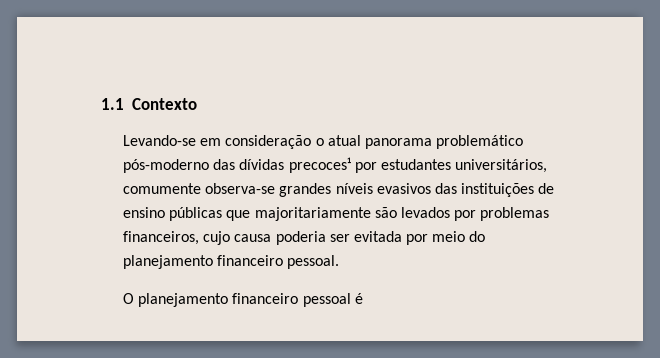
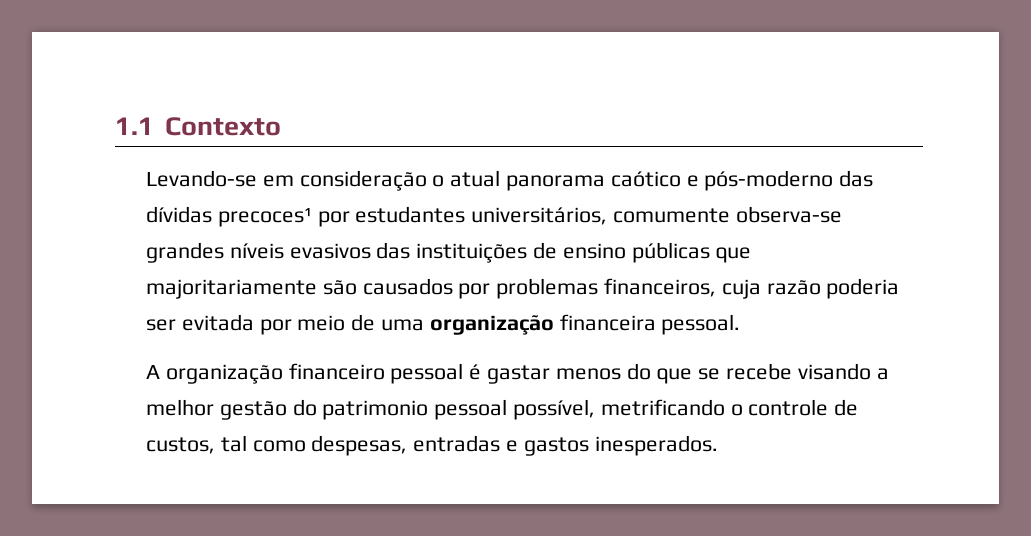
[436,135,524,149] problemático -> [610,171,699,187] caótico e
[400,207,450,218] levados -> [362,278,453,295] causados
[203,231,272,245] cujo causa -> [721,279,821,299] cuja razão
[469,231,486,242] [122,255,284,269] do planejamento financeiro -> [351,314,656,335] de uma organização financeira
[122,293,229,307] O planejamento -> [146,364,283,384] A organização
(363, 298) none -> [487,363,889,384] [146,399,859,420] [146,435,718,456] gastar menos do que se recebe visando a melhor gestão do patrimonio pessoal possível, metrificando o controle de custos, tal como despesas, entradas e gastos inesperados.

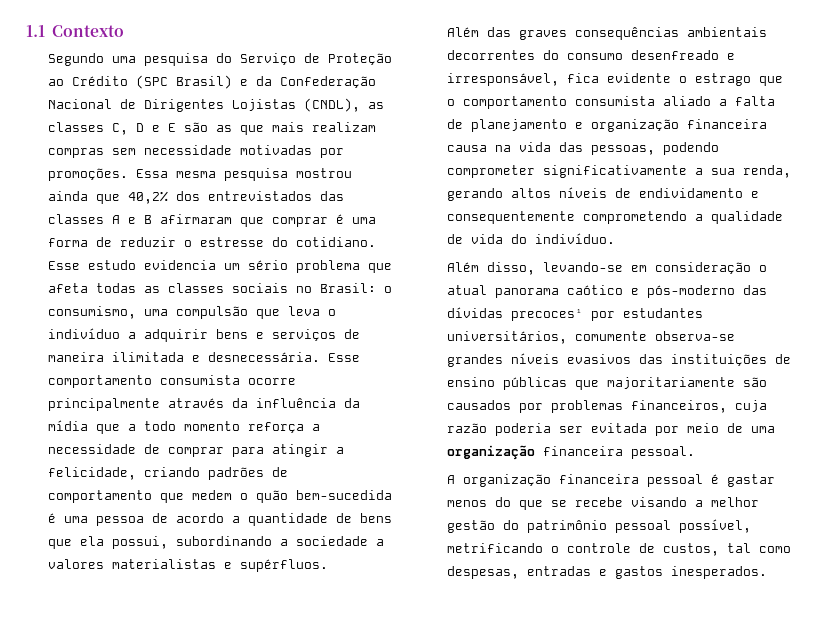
[146,170,258,187] Levando-se -> [48,53,393,66] [48,75,377,89] [48,98,385,112] [48,122,377,135] [48,145,345,158] [48,168,353,181] [48,191,345,204] [48,214,377,227] [48,237,377,247] [48,260,393,273] [48,283,393,293] [48,306,337,319] [48,328,361,342] [48,352,361,362] [48,375,297,388] [48,398,361,411] [48,420,321,434] [48,444,345,457] [48,467,289,480] [48,490,393,503] [48,513,393,526] [48,536,385,549] [48,559,329,572] [447,27,768,40] [447,50,736,60] [447,73,784,86] [447,96,776,109] [447,119,768,132] [447,142,720,155] [447,165,792,178] [447,187,760,201] [447,211,784,224] [447,233,616,244] [447,262,624,275] Segundo uma pesquisa do Serviço de Proteção ao Crédito (SPC Brasil) e da Confederação Nacional de Dirigentes Lojistas (CNDL), as classes C, D e E são as que mais realizam compras sem necessidade motivadas por promoções. Essa mesma pesquisa mostrou ainda que 40,2% dos entrevistados das classes A e B afirmaram que comprar é uma forma de reduzir o estresse do cotidiano. Esse estudo evidencia um sério problema que afeta todas as classes sociais no Brasil: o consumismo, uma compulsão que leva o indivíduo a adquirir bens e serviços de maneira ilimitada e desnecessária. Esse comportamento consumista ocorre principalmente através da influência da mídia que a todo momento reforça a necessidade de comprar para atingir a felicidade, criando padrões de comportamento que medem o quão bem-sucedida é uma pessoa de acordo a quantidade de bens que ela possui, subordinando a sociedade a valores materialistas e supérfluos. // Além das graves consequências ambientais decorrentes do consumo desenfreado e irresponsável, fica evidente o estrago que o comportamento consumista aliado a falta de planejamento e organização financeira causa na vida das pessoas, podendo comprometer significativamente a sua renda, gerando altos níveis de endividamento e consequentemente comprometendo a qualidade de vida do indivíduo. // Além disso, levando-se
[288,363,385,380] financeiro -> [559,474,640,484] financeira
[322,400,429,420] patrimonio -> [527,520,608,533] patrimônio

